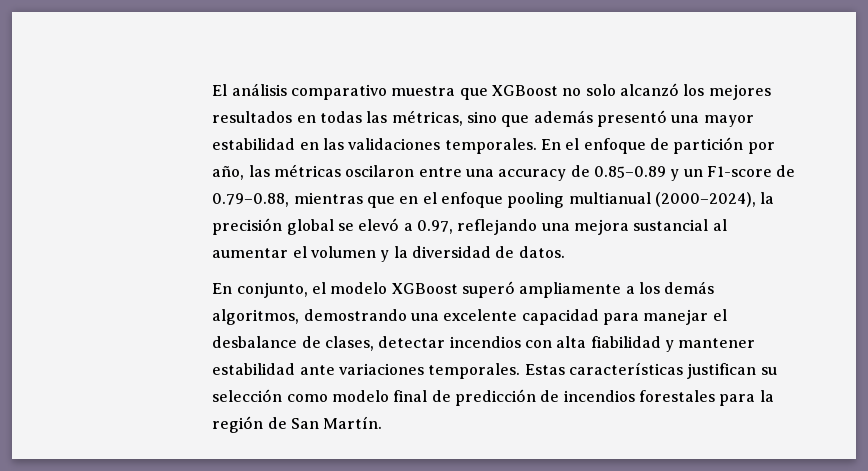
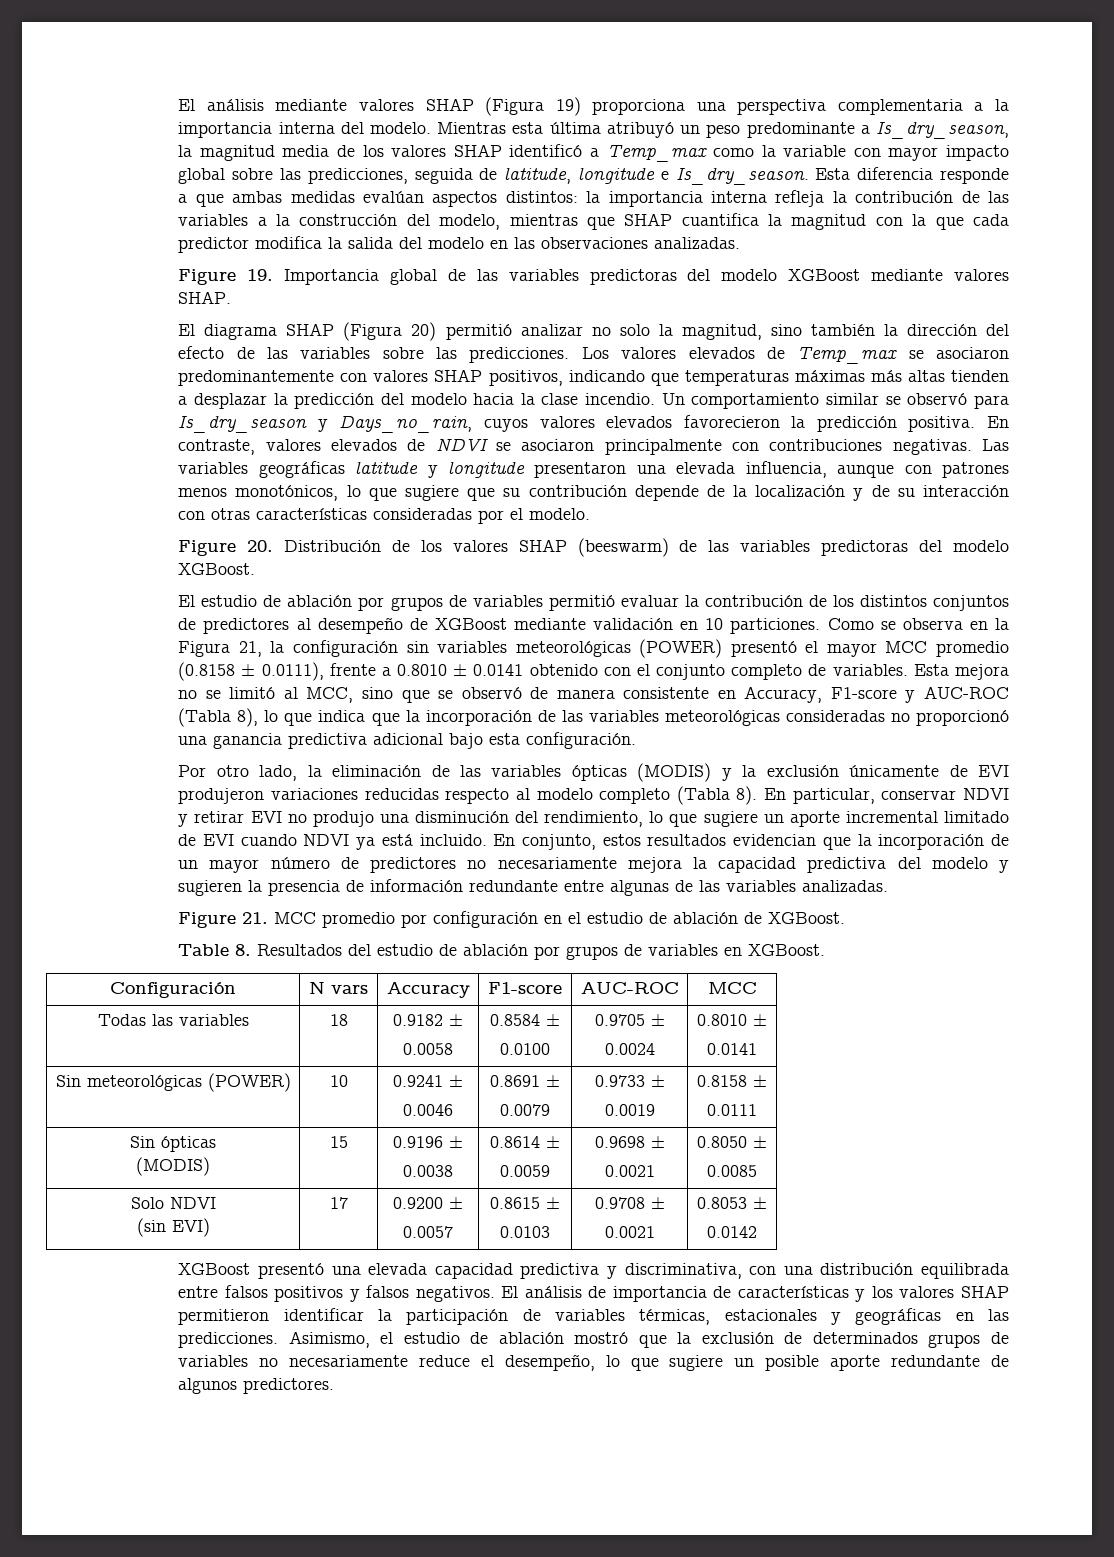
[212,83,771,100] [212,110,754,127] [212,137,775,154] [212,164,796,181] [212,192,775,208] [212,218,727,235] [212,246,565,262] [212,281,715,298] [212,309,727,325] [212,336,756,352] [212,362,777,379] [212,389,774,406] [212,416,383,433] El análisis comparativo muestra que XGBoost no solo alcanzó los mejores resultados en todas las métricas, sino que además presentó una mayor estabilidad en las validaciones temporales. En el enfoque de partición por año, las métricas oscilaron entre una accuracy de 0.85–0.89 y un F1-score de 0.79–0.88, mientras que en el enfoque pooling multianual (2000–2024), la precisión global se elevó a 0.97, reflejando una mejora sustancial al aumentar el volumen y la diversidad de datos. // En conjunto, el modelo XGBoost superó ampliamente a los demás algoritmos, demostrando una excelente capacidad para manejar el desbalance de clases, detectar incendios con alta fiabilidad y mantener estabilidad ante variaciones temporales. Estas características justifican su selección como modelo final de predicción de incendios forestales para la región de San Martín. -> [178,97,1009,116] [178,122,1010,139] [178,144,1010,162] [178,167,1009,185] [178,190,1010,207] [178,213,1009,230] [178,236,741,253] [178,269,1010,285] [178,291,232,304] [178,322,1009,341] [178,346,1010,364] [178,369,1010,386] [178,393,1009,409] [178,415,1009,433] [178,438,1009,455] [178,461,1009,478] [178,485,1009,501] [178,508,591,524] [178,538,1010,557] [178,563,256,575] [178,595,1009,611] [178,617,1010,634] [178,639,1009,658] [178,662,1010,681] [178,686,1010,703] [178,708,1010,727] [178,732,637,749] [178,763,1010,782] [178,786,1010,805] [178,811,1010,827] [178,834,1010,850] [178,857,1010,873] [178,879,889,896] [178,911,846,928] [178,944,826,960] [110,982,236,998] [309,981,368,994] [386,982,470,998] [488,982,562,994] [580,982,679,994] [707,982,757,994] [97,1014,249,1026] [329,1014,348,1026] [393,1014,463,1026] [403,1043,453,1055] [490,1014,560,1026] [500,1043,550,1055] [594,1014,665,1026] [604,1043,655,1055] [697,1014,767,1026] [707,1043,757,1055] [55,1073,291,1092] [329,1075,348,1087] [393,1075,463,1087] [403,1104,453,1116] [490,1075,560,1087] [500,1104,550,1116] [594,1075,665,1087] [604,1104,655,1116] [697,1075,767,1087] [707,1104,757,1116] [130,1136,216,1152] [136,1157,210,1176] [329,1136,348,1148] [393,1136,463,1148] [403,1165,453,1177] [490,1136,560,1148] [500,1165,550,1177] [594,1136,665,1148] [604,1165,655,1177] [697,1136,767,1148] [707,1165,757,1177] [130,1197,216,1209] [136,1218,210,1237] [329,1197,348,1209] [393,1197,463,1209] [403,1226,453,1238] [490,1197,560,1209] [500,1226,550,1238] [594,1197,665,1209] [604,1226,655,1238] [697,1197,767,1209] [707,1226,757,1238] [178,1263,1010,1279] [178,1285,1009,1302] [178,1308,1009,1325] [178,1331,1009,1348] [178,1354,1010,1371] [178,1378,335,1394] El análisis mediante valores SHAP (Figura 19) proporciona una perspectiva complementaria a la importancia interna del modelo. Mientras esta última atribuyó un peso predominante a Is_dry_season, la magnitud media de los valores SHAP identificó a Temp_max como la variable con mayor impacto global sobre las predicciones, seguida de latitude, longitude e Is_dry_season. Esta diferencia responde a que ambas medidas evalúan aspectos distintos: la importancia interna refleja la contribución de las variables a la construcción del modelo, mientras que SHAP cuantifica la magnitud con la que cada predictor modifica la salida del modelo en las observaciones analizadas. // Figure 19. Importancia global de las variables predictoras del modelo XGBoost mediante valores SHAP. // El diagrama SHAP (Figura 20) permitió analizar no solo la magnitud, sino también la dirección del efecto de las variables sobre las predicciones. Los valores elevados de Temp_max se asociaron predominantemente con valores SHAP positivos, indicando que temperaturas máximas más altas tienden a desplazar la predicción del modelo hacia la clase incendio. Un comportamiento similar se observó para Is_dry_season y Days_no_rain, cuyos valores elevados favorecieron la predicción positiva. En contraste, valores elevados de NDVI se asociaron principalmente con contribuciones negativas. Las variables geográficas latitude y longitude presentaron una elevada influencia, aunque con patrones menos monotónicos, lo que sugiere que su contribución depende de la localización y de su interacción con otras características consideradas por el modelo. // Figure 20. Distribución de los valores SHAP (beeswarm) de las variables predictoras del modelo XGBoost. // El estudio de ablación por grupos de variables permitió evaluar la contribución de los distintos conjuntos de predictores al desempeño de XGBoost mediante validación en 10 particiones. Como se observa en la Figura 21, la configuración sin variables meteorológicas (POWER) presentó el mayor MCC promedio (0.8158 ± 0.0111), frente a 0.8010 ± 0.0141 obtenido con el conjunto completo de variables. Esta mejora no se limitó al MCC, sino que se observó de manera consistente en Accuracy, F1-score y AUC-ROC (Tabla 8), lo que indica que la incorporación de las variables meteorológicas consideradas no proporcionó una ganancia predictiva adicional bajo esta configuración. // Por otro lado, la eliminación de las variables ópticas (MODIS) y la exclusión únicamente de EVI produjeron variaciones reducidas respecto al modelo completo (Tabla 8). En particular, conservar NDVI y retirar EVI no produjo una disminución del rendimiento, lo que sugiere un aporte incremental limitado de EVI cuando NDVI ya está incluido. En conjunto, estos resultados evidencian que la incorporación de un mayor número de predictores no necesariamente mejora la capacidad predictiva del modelo y sugieren la presencia de información redundante entre algunas de las variables analizadas. // Figure 21. MCC promedio por configuración en el estudio de ablación de XGBoost. // Table 8. Resultados del estudio de ablación por grupos de variables en XGBoost. // Configuración | N vars | Accuracy | F1-score | AUC-ROC | MCC // Todas las variables | 18 | 0.9182 ± // 0.0058 | 0.8584 ± // 0.0100 | 0.9705 ± // 0.0024 | 0.8010 ± // 0.0141 // Sin meteorológicas (POWER) | 10 | 0.9241 ± // 0.0046 | 0.8691 ± // 0.0079 | 0.9733 ± // 0.0019 | 0.8158 ± // 0.0111 // Sin ópticas // (MODIS) | 15 | 0.9196 ± // 0.0038 | 0.8614 ± // 0.0059 | 0.9698 ± // 0.0021 | 0.8050 ± // 0.0085 // Solo NDVI // (sin EVI) | 17 | 0.9200 ± // 0.0057 | 0.8615 ± // 0.0103 | 0.9708 ± // 0.0021 | 0.8053 ± // 0.0142 // XGBoost presentó una elevada capacidad predictiva y discriminativa, con una distribución equilibrada entre falsos positivos y falsos negativos. El análisis de importancia de características y los valores SHAP permitieron identificar la participación de variables térmicas, estacionales y geográficas en las predicciones. Asimismo, el estudio de ablación mostró que la exclusión de determinados grupos de variables no necesariamente reduce el desempeño, lo que sugiere un posible aporte redundante de algunos predictores.

